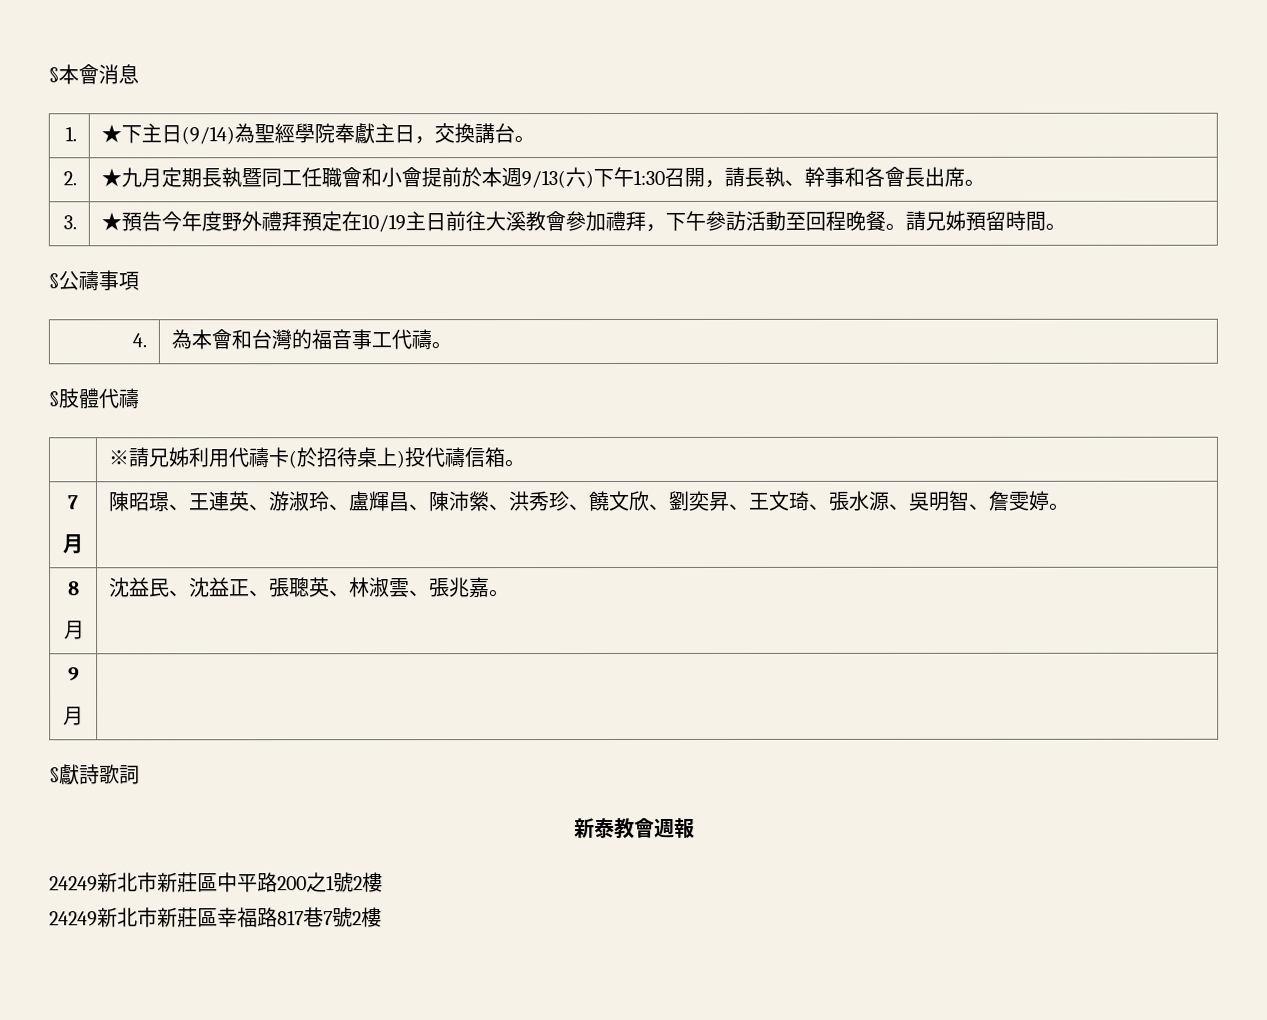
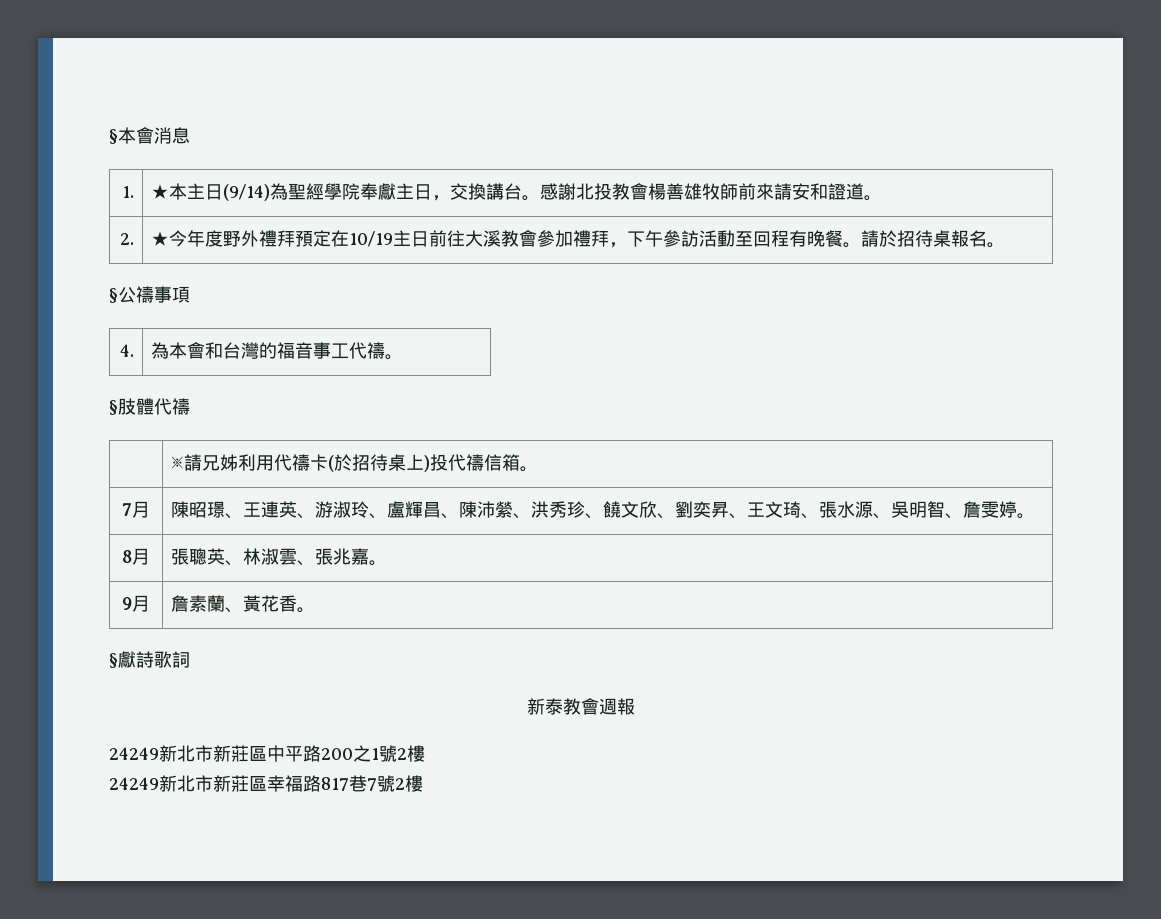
[121,125,143,144] 下 -> [169,183,188,200] 本
[62,171,77,186] [101,166,986,189] [62,215,77,230] [101,211,163,232] // 2. | ★九月定期長執暨同工任職會和小會提前於本週9/13(六)下午1:30召開，請長執、幹事和各會長出席。 // 3. | ★預告 -> [540,183,883,201] [119,233,134,245] [151,231,170,246] 感謝北投教會楊善雄牧師前來請安和證道。 // 2. | ★
(847, 220) none -> [789,230,808,247] 有
[925,210,1047,231] 兄姊預留時間 -> [879,230,988,247] 於招待桌報名
(78, 502) // -> (132, 509) none
[63,620,85,640] [109,577,271,598] // 月 | 沈益民、沈益正、 -> [132,548,150,565] 月 |
[63,706,84,726] // 月 | -> [132,595,150,612] [171,595,316,613] 月 | 詹素蘭、黃花香。

